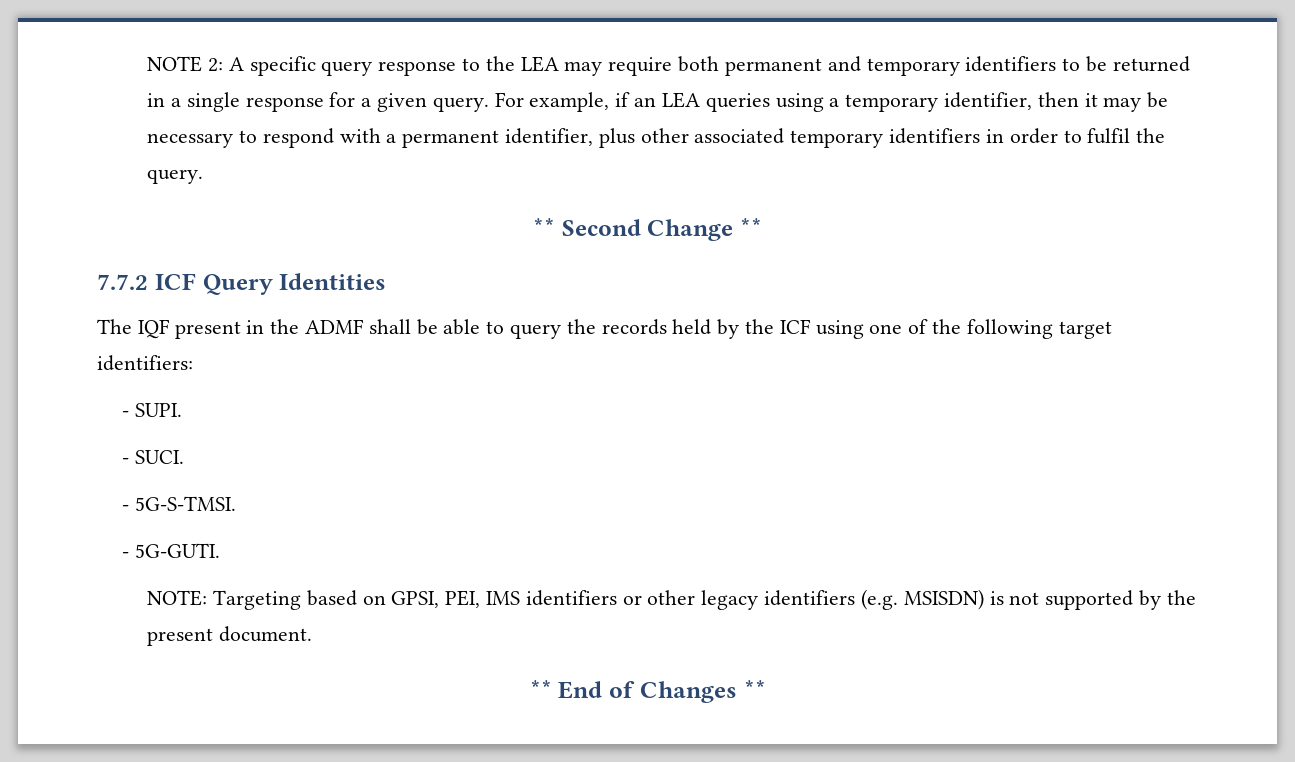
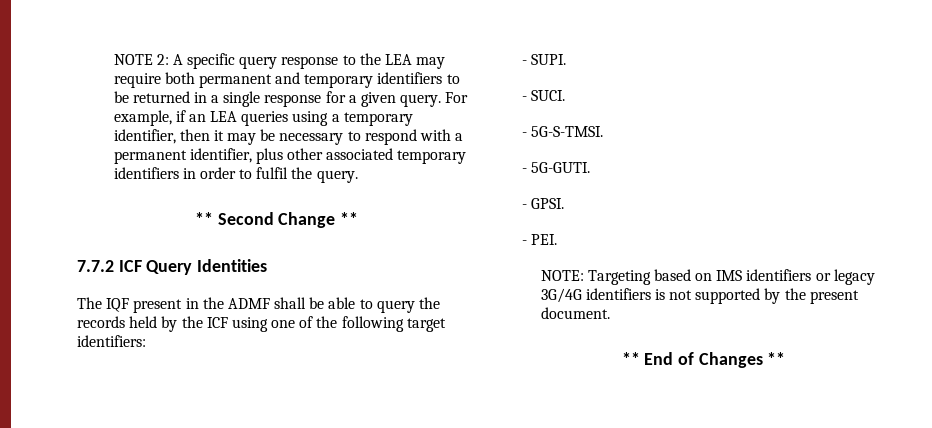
(220, 550) none -> [522,198,565,209] [522,234,558,245] // - GPSI. // - PEI.
[391,590,481,608] GPSI, PEI, -> (713, 277) none
[647,589,984,610] other legacy identifiers (e.g. MSISDN) -> [833,269,875,285] [540,288,651,303] legacy 3G/4G identifiers

